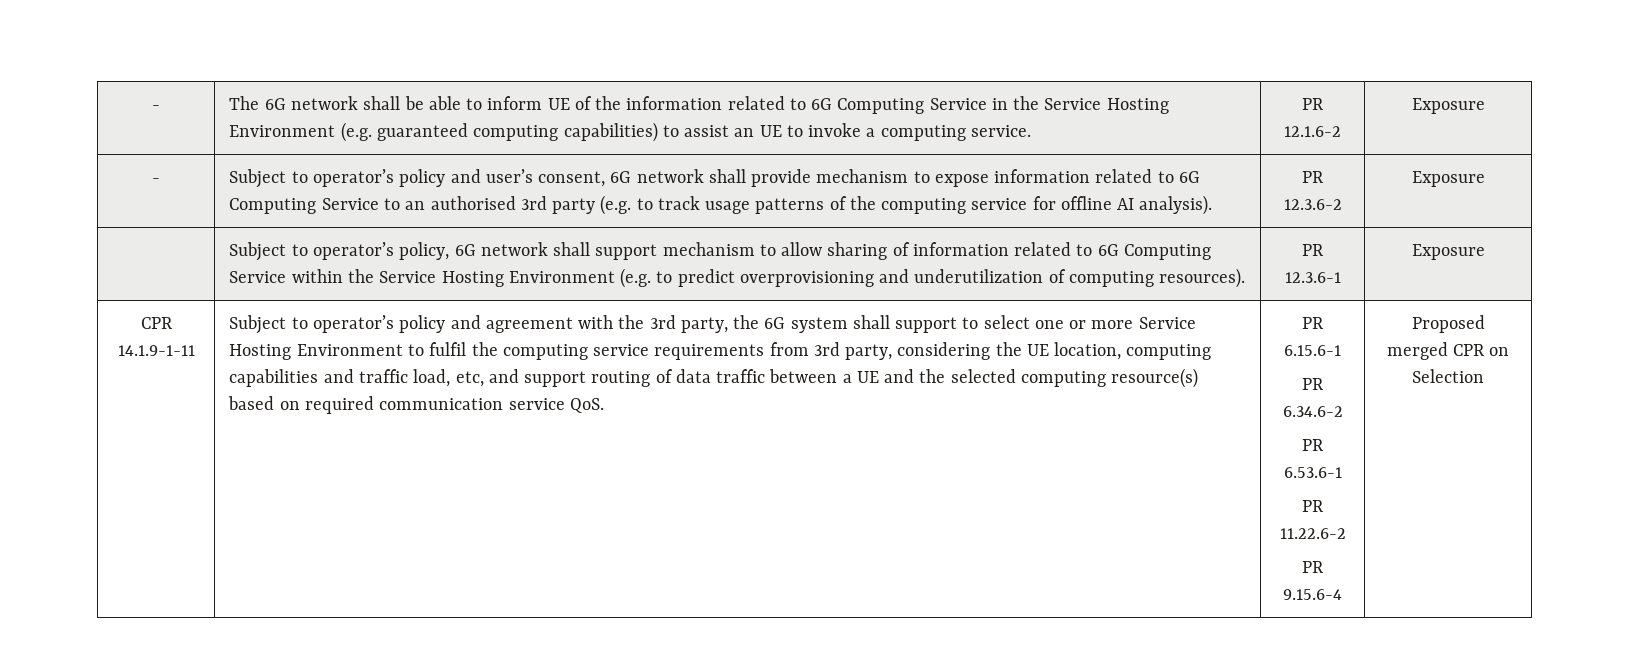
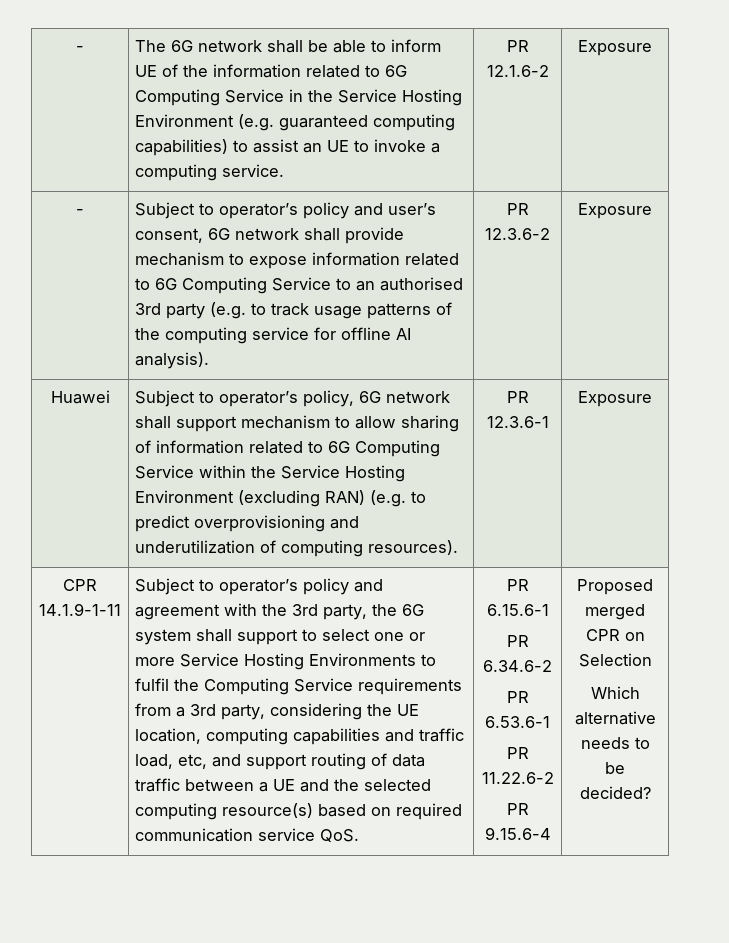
(1485, 179) none -> [50,390,110,404] Huawei
(615, 277) none -> [238,490,366,507] (excluding RAN)
[296,344,403,356] Environment -> [309,653,417,666] Environments
[502,344,650,360] computing service -> [204,678,354,695] Computing Service
(809, 349) none -> [176,707,186,717] a
(1484, 376) none -> [590,686,640,699] [574,711,656,725] [580,737,650,749] [605,762,625,774] [579,786,651,799] // Which alternative needs to be decided?

